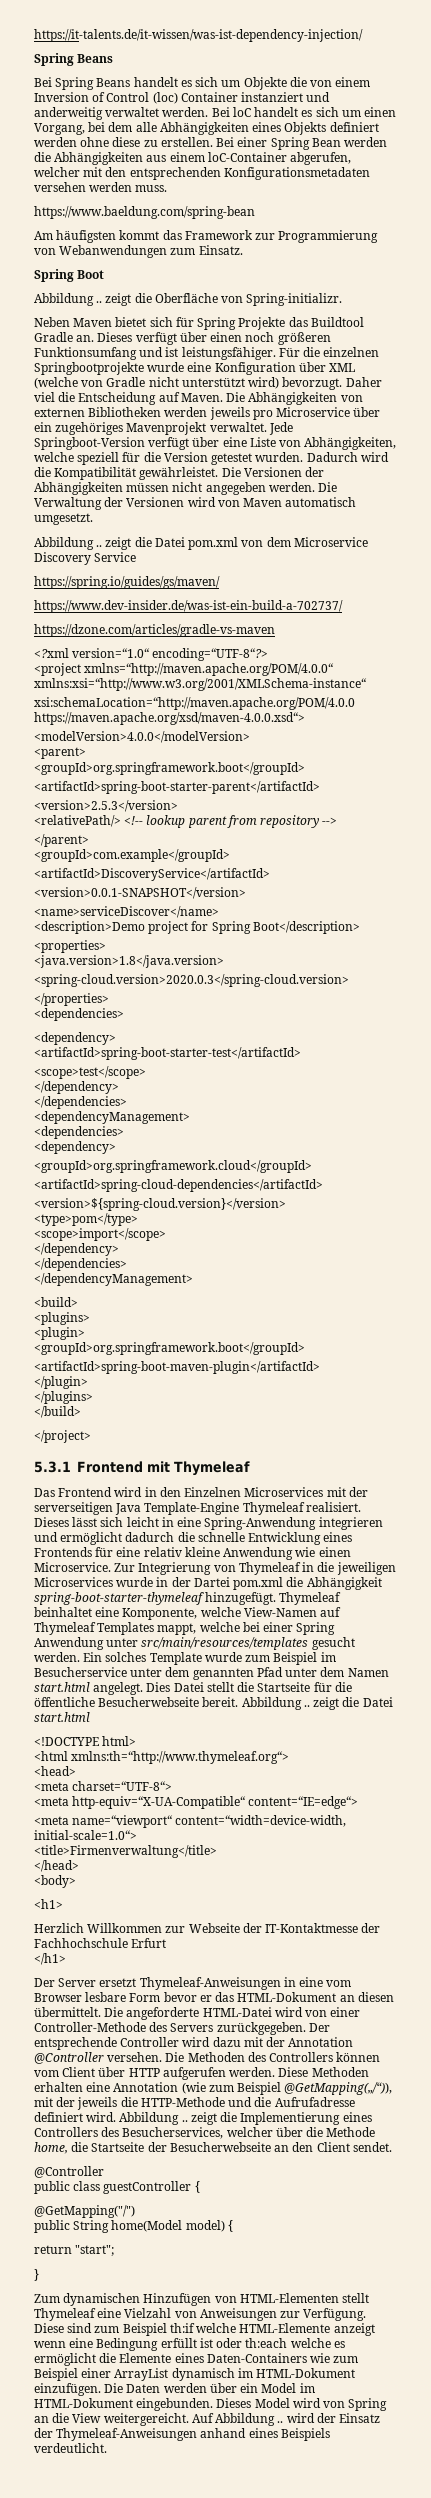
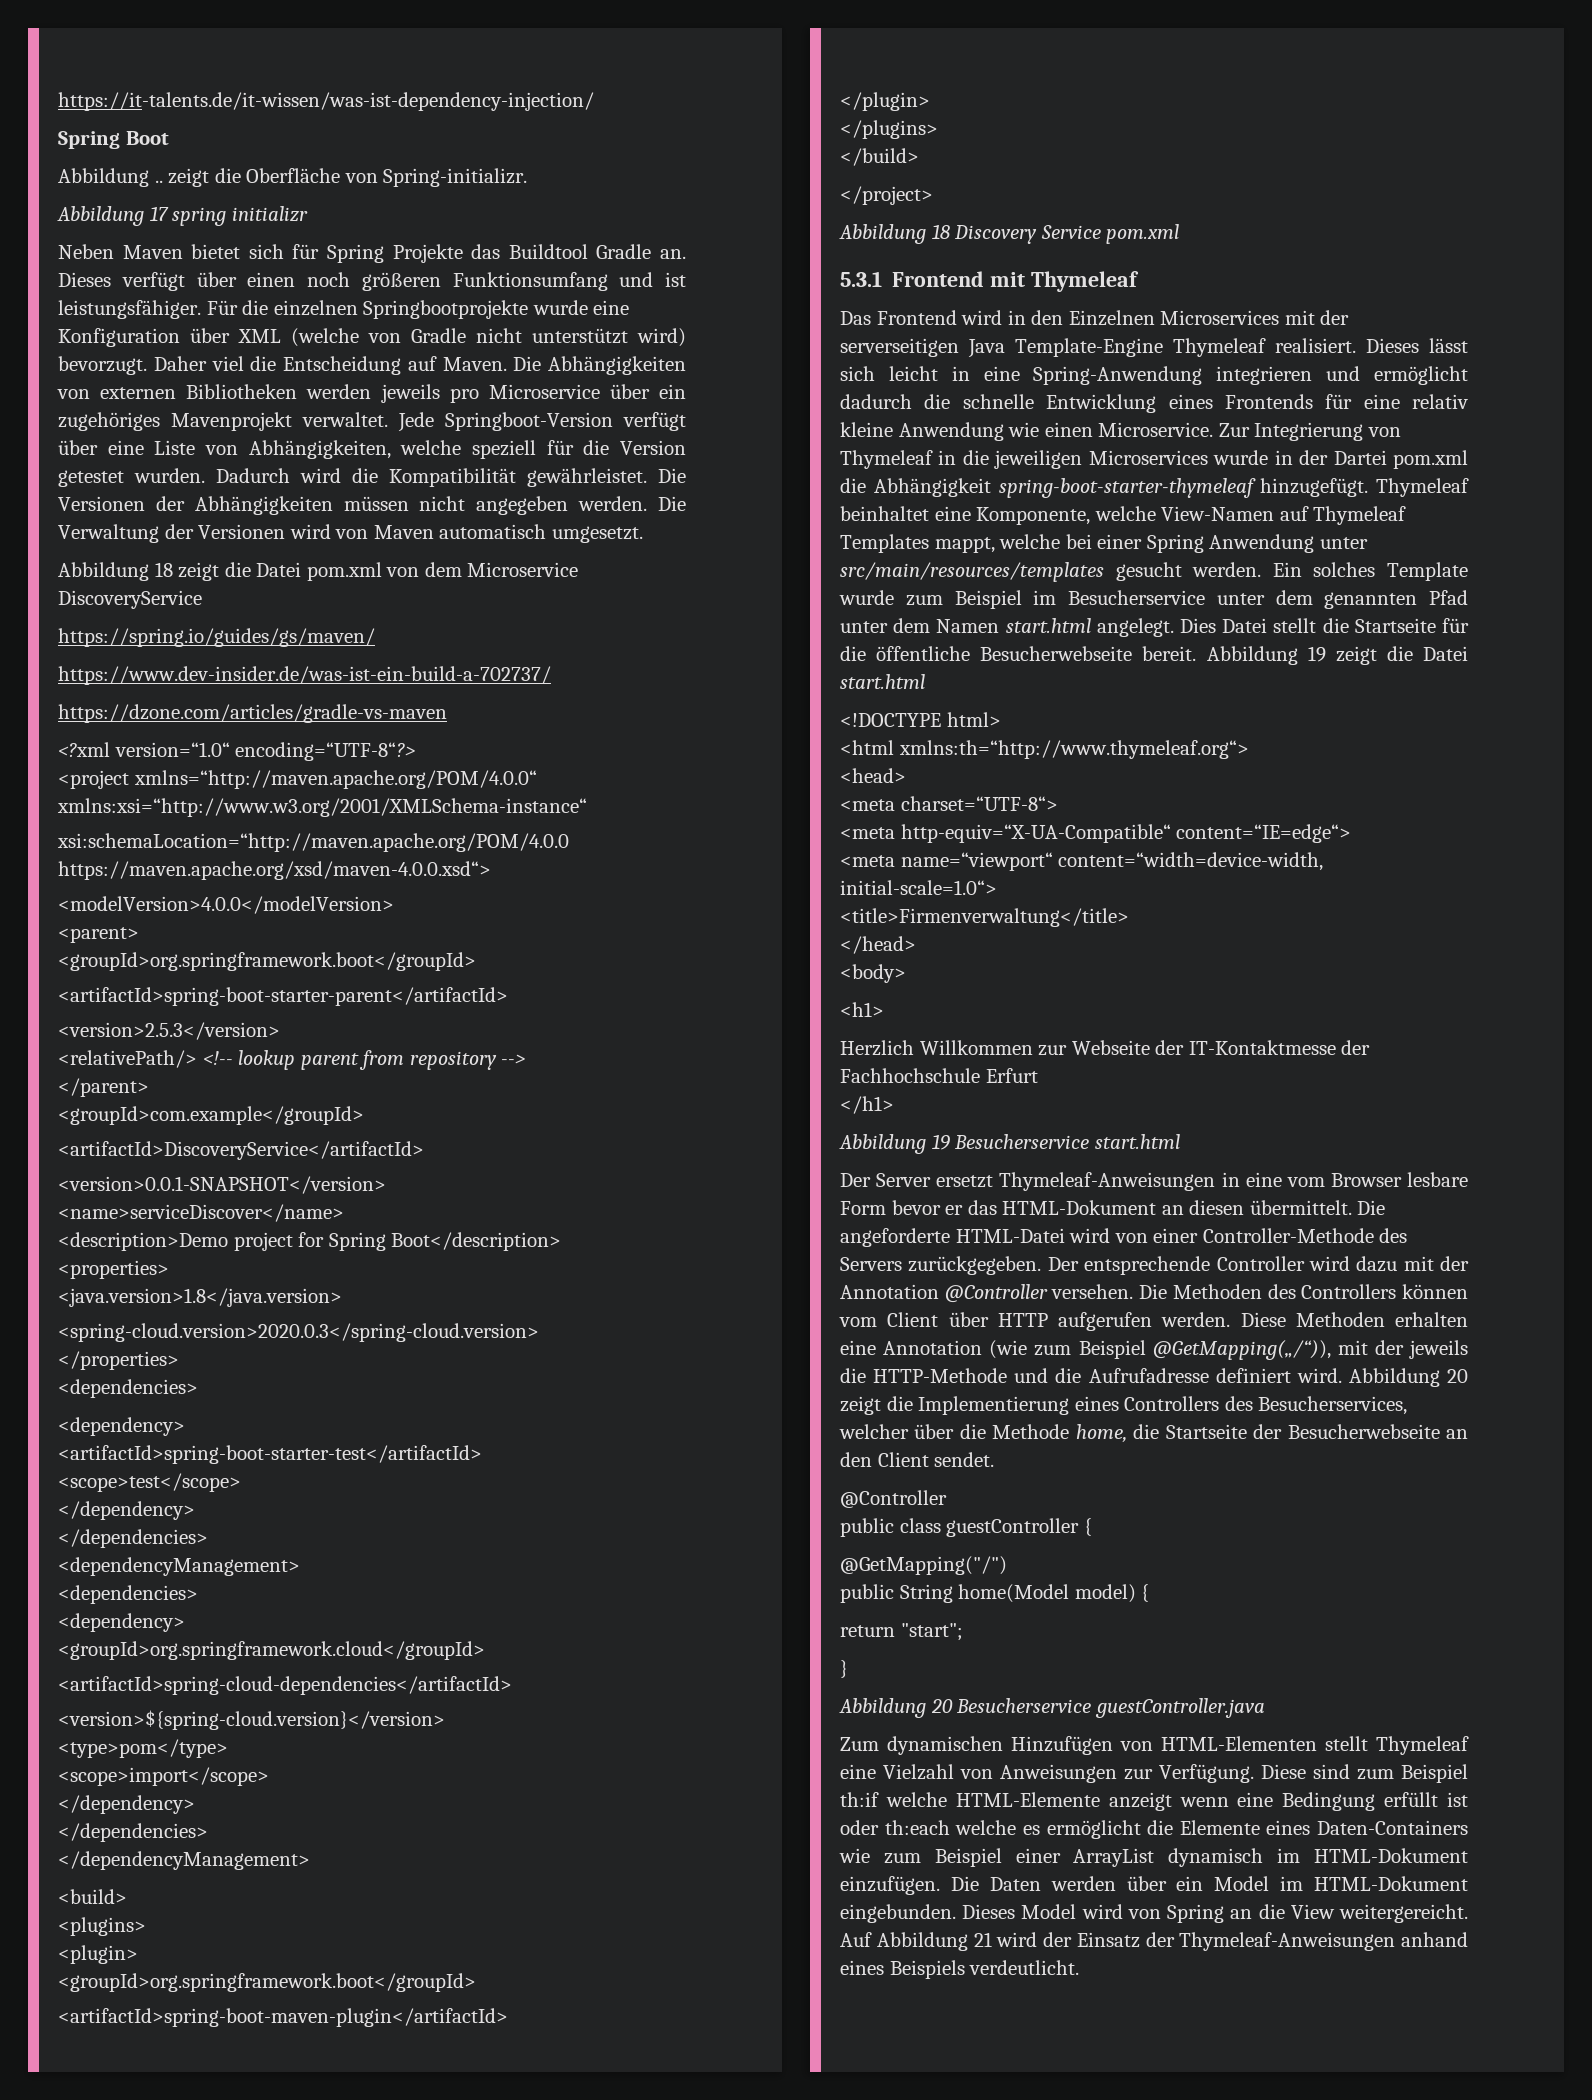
[34,53,114,66] [34,77,371,90] [34,92,331,104] [34,107,397,120] [34,122,379,135] [34,137,388,150] [34,152,352,165] [34,167,370,180] [34,182,168,192] [34,206,255,219] [34,230,379,243] [34,245,243,258] // Spring Beans // Bei Spring Beans handelt es sich um Objekte die von einem Inversion of Control (loc) Container instanziert und anderweitig verwaltet werden. Bei loC handelt es sich um einen Vorgang, bei dem alle Abhängigkeiten eines Objekts definiert werden ohne diese zu erstellen. Bei einer Spring Bean werden die Abhängigkeiten aus einem loC-Container abgerufen, welcher mit den entsprechenden Konfigurationsmetadaten versehen werden muss. // https://www.baeldung.com/spring-bean // Am häufigsten kommt das Framework zur Programmierung von Webanwendungen zum Einsatz. -> (594, 101) none
(343, 299) none -> [57,206,308,226] // Abbildung 17 spring initializr
[96,545,103,547] .. -> [154,562,173,577] 18
[34,552,137,565] Discovery Service -> [58,590,202,609] DiscoveryService
(91, 1436) none -> [839,224,1180,244] // Abbildung 18 Discovery Service pom.xml
[303,1705,310,1707] .. -> [1307,646,1326,662] 19
(66, 1959) none -> [839,1134,1180,1154] // Abbildung 19 Besucherservice start.html
[181,2120,188,2122] .. -> [1447,1369,1468,1383] 20
(39, 2275) none -> [839,1698,1265,1718] // Abbildung 20 Besucherservice guestController.java
[277,2421,284,2423] .. -> [973,1932,992,1947] 21

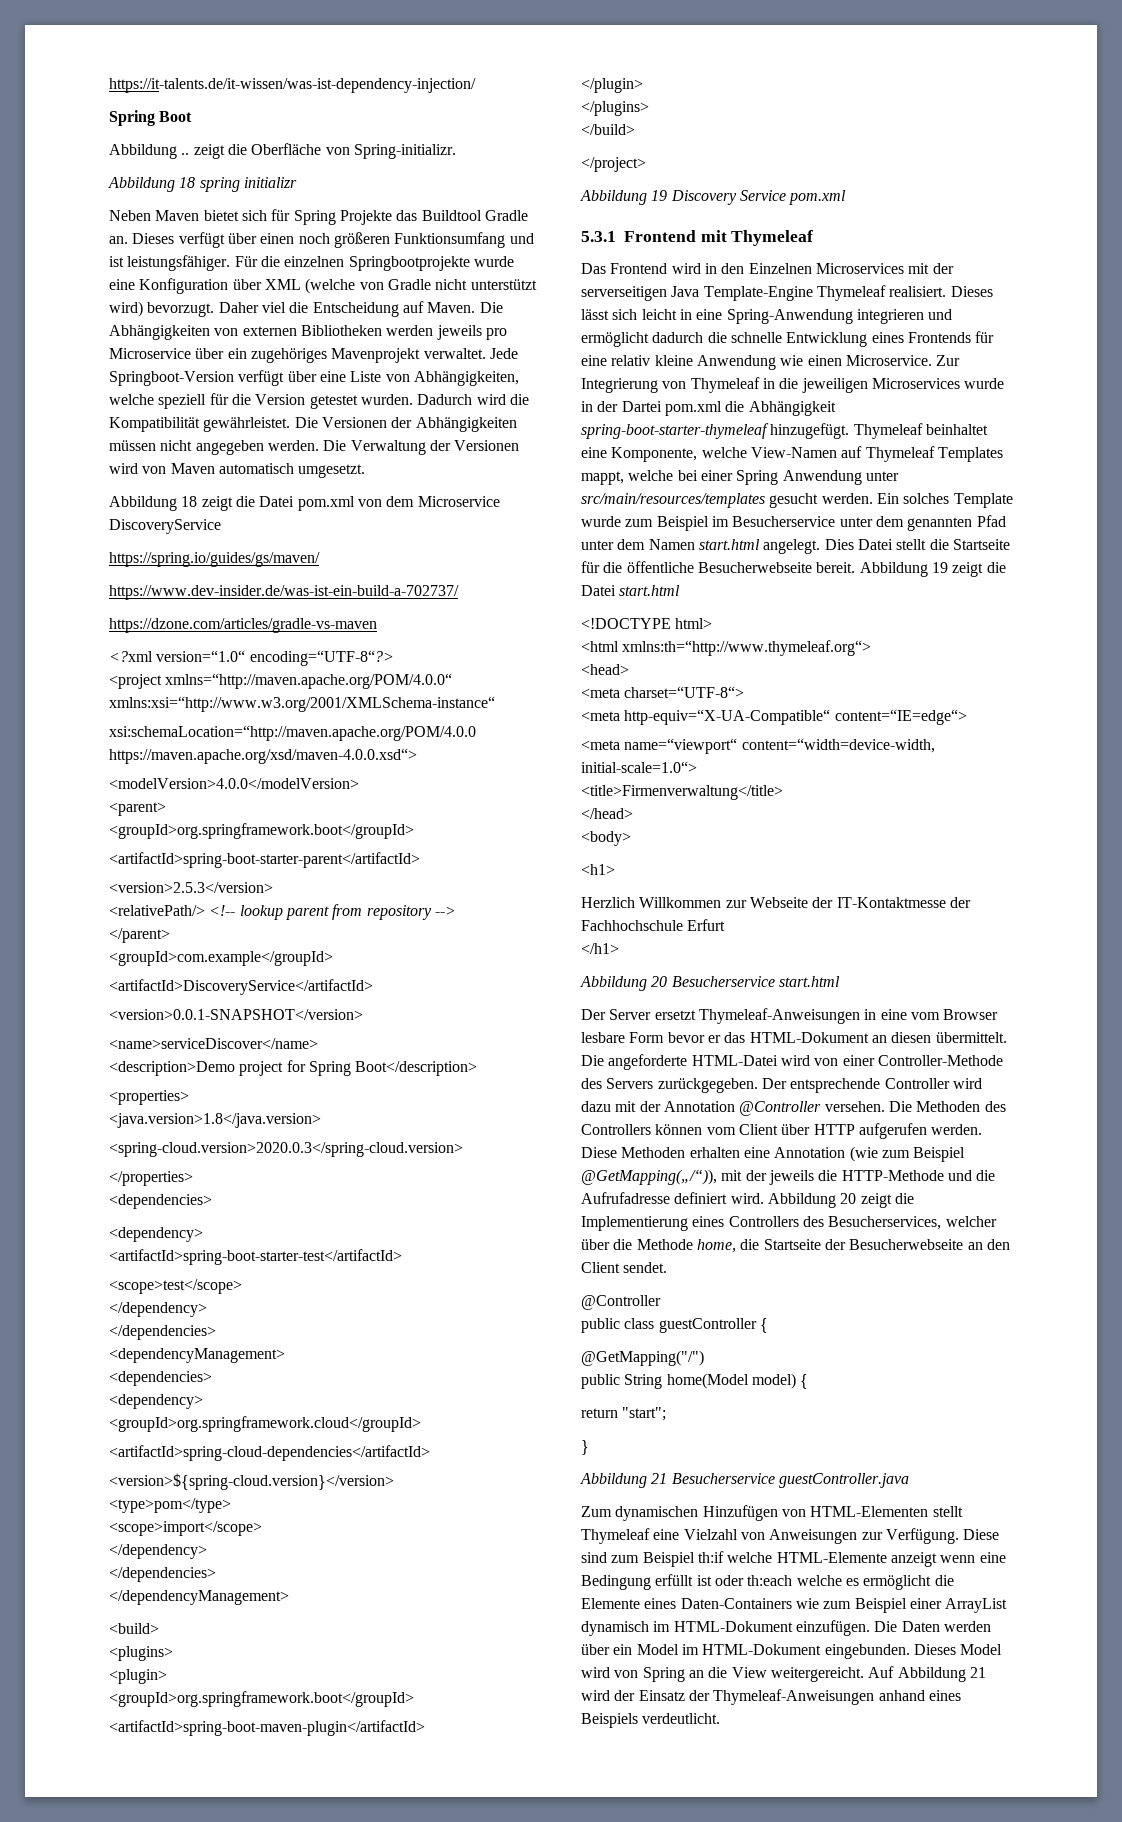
[149,206,169,221] 17 -> [179,177,196,188] 18
[931,224,950,239] 18 -> [651,190,668,201] 19
[931,1134,950,1150] 19 -> [651,976,668,987] 20
[930,1699,953,1713] 20 -> [651,1473,668,1484] 21

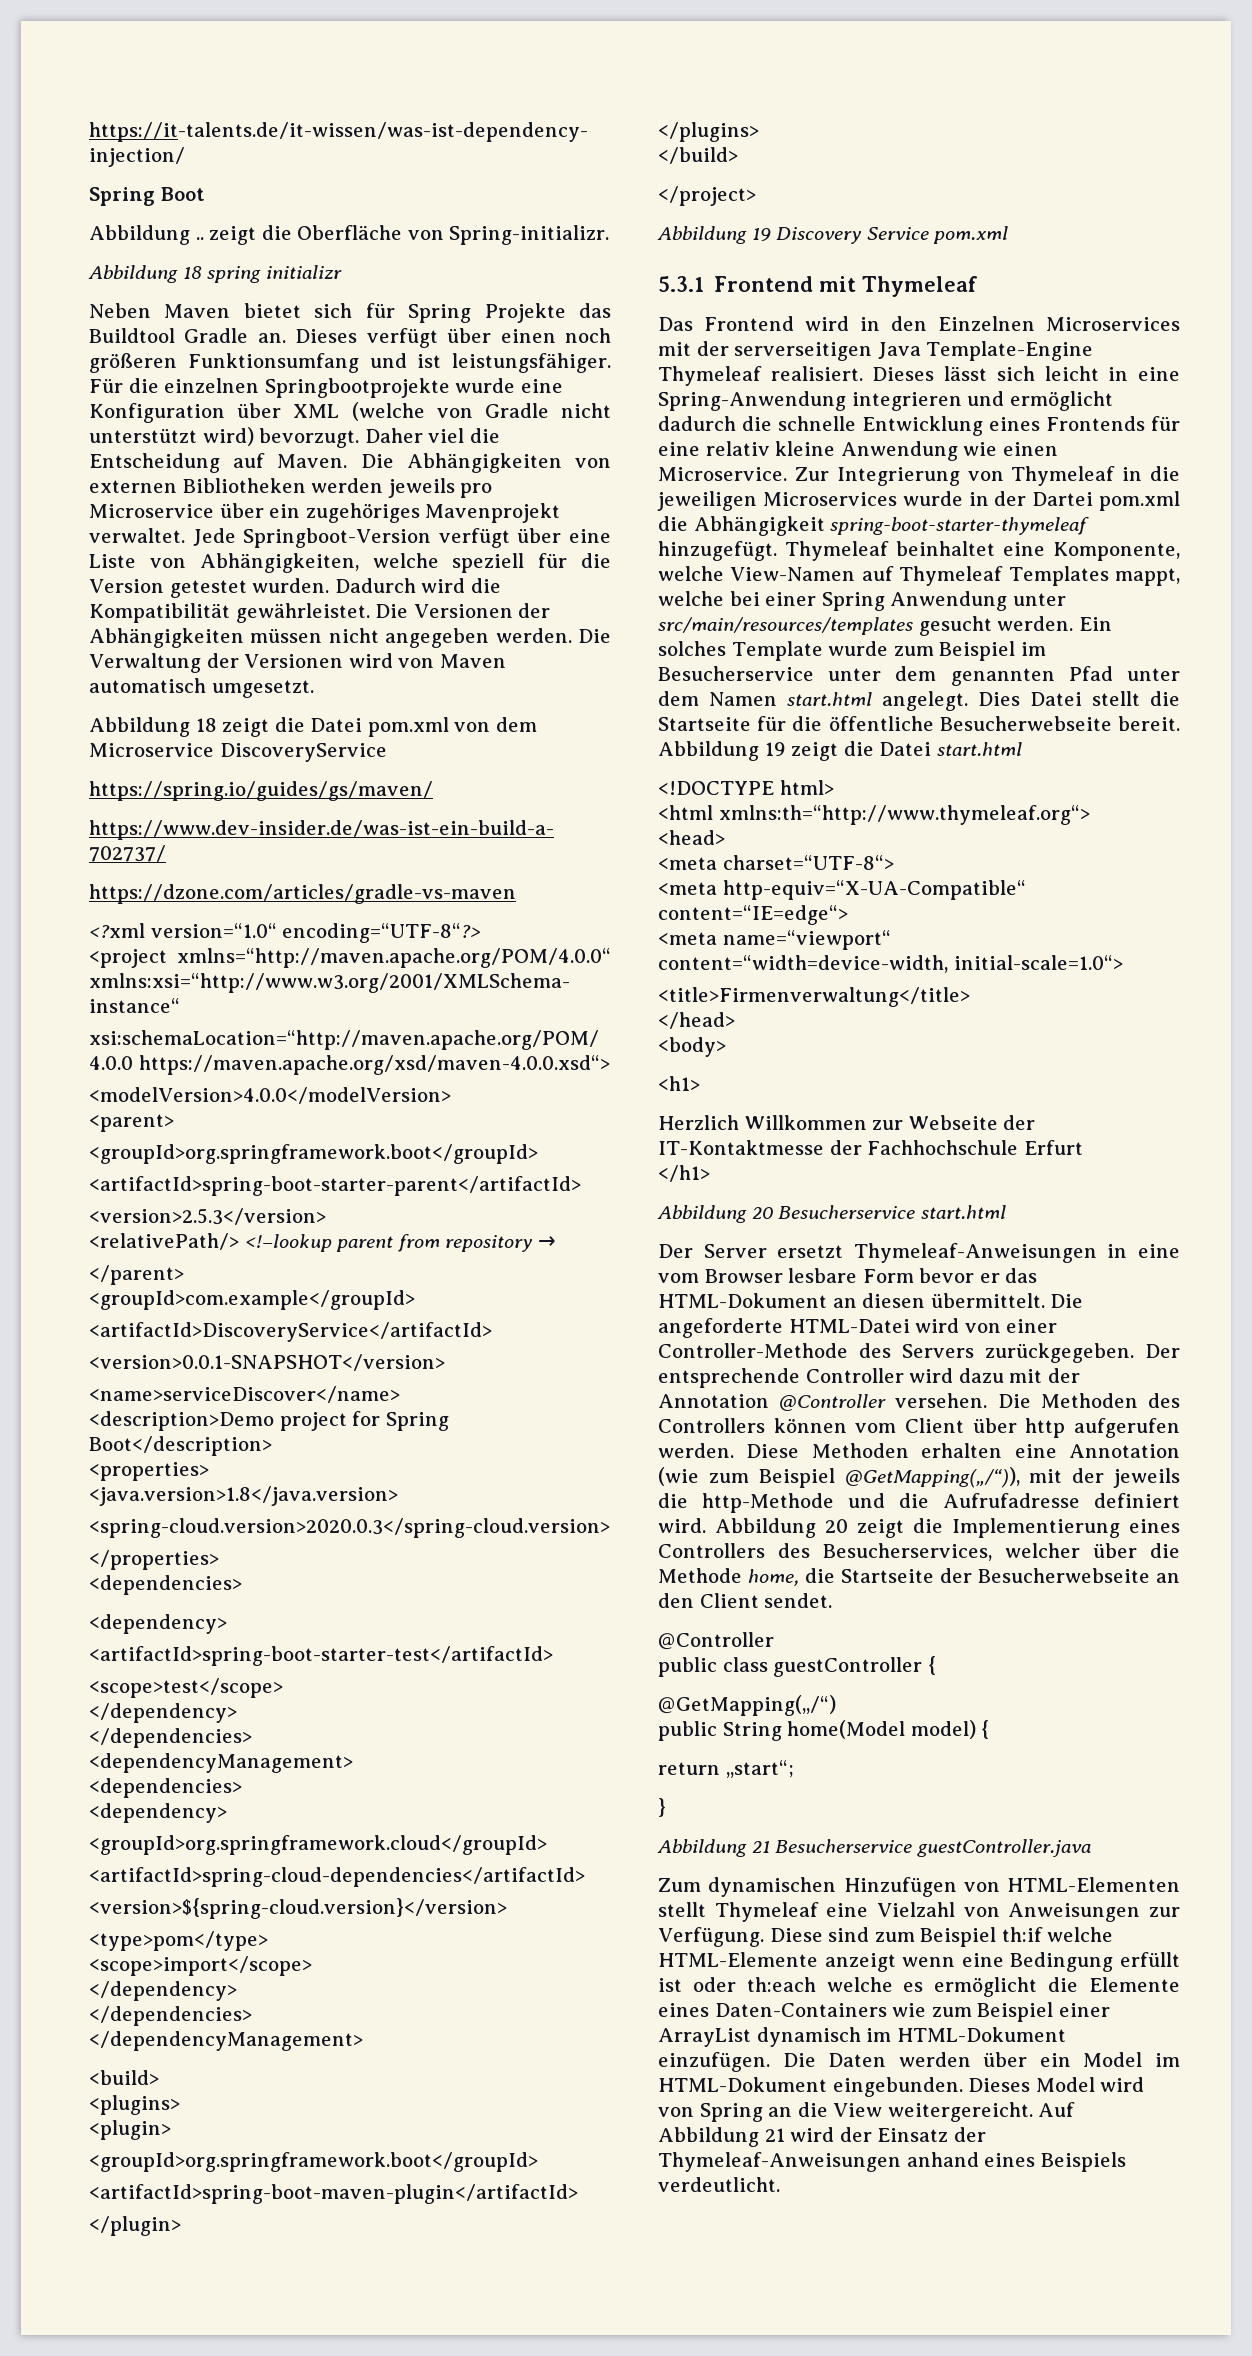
[209,905,283,920] <!-- lookup -> [244,1234,332,1252] <!–lookup
[434,906,456,916] --> -> [537,1236,556,1248] →
[813,1124,855,1135] HTTP -> [1025,1418,1066,1438] http
[841,1170,944,1181] HTTP-Methode -> [702,1493,834,1513] http-Methode
[581,1350,704,1366] @GetMapping("/") -> [658,1695,836,1716] @GetMapping(„/“)
[622,1407,667,1421] "start"; -> [725,1760,794,1778] „start“;

